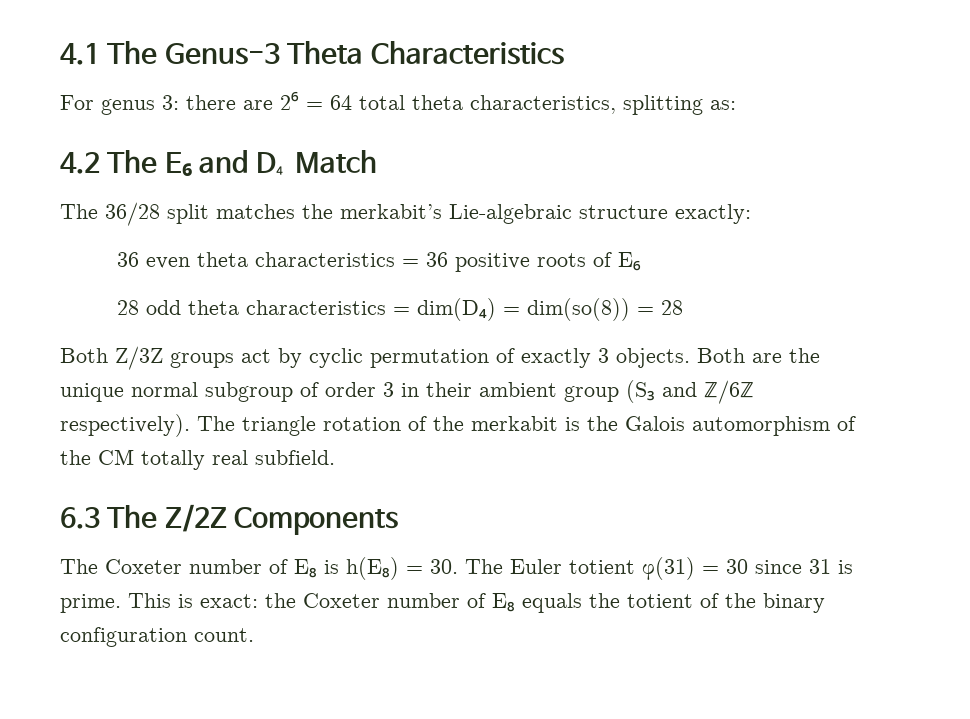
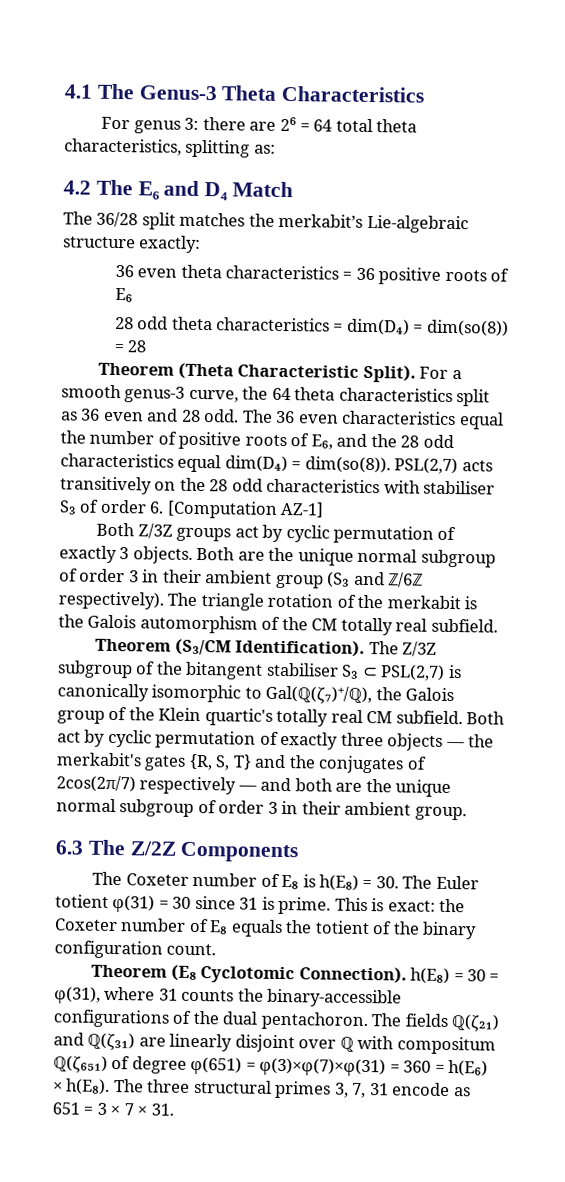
(684, 307) none -> [98,362,462,383] [61,384,491,407] [61,408,504,430] [60,430,454,450] [60,453,493,475] [60,476,496,495] [59,499,325,519] // Theorem (Theta Characteristic Split). For a smooth genus-3 curve, the 64 theta characteristics split as 36 even and 28 odd. The 36 even characteristics equal the number of positive roots of E₆, and the 28 odd characteristics equal dim(D₄) = dim(so(8)). PSL(2,7) acts transitively on the 28 odd characteristics with stabiliser S₃ of order 6. [Computation AZ-1]
(335, 457) none -> [95,638,438,657] [57,660,462,681] [57,683,455,705] [57,706,506,727] [57,729,495,751] [56,752,427,774] [56,775,452,798] [56,798,467,821] // Theorem (S₃/CM Identification). The Z/3Z subgroup of the bitangent stabiliser S₃ ⊂ PSL(2,7) is canonically isomorphic to Gal(ℚ(ζ₇)⁺/ℚ), the Galois group of the Klein quartic's totally real CM subfield. Both act by cyclic permutation of exactly three objects — the merkabit's gates {R, S, T} and the conjugates of 2cos(2π/7) respectively — and both are the unique normal subgroup of order 3 in their ambient group.
(254, 635) none -> [91,964,500,985] [54,986,403,1008] [53,1009,500,1032] [53,1032,496,1055] [53,1055,489,1077] [53,1078,471,1099] [52,1102,174,1116] // Theorem (E₈ Cyclotomic Connection). h(E₈) = 30 = φ(31), where 31 counts the binary-accessible configurations of the dual pentachoron. The fields ℚ(ζ₂₁) and ℚ(ζ₃₁) are linearly disjoint over ℚ with compositum ℚ(ζ₆₅₁) of degree φ(651) = φ(3)×φ(7)×φ(31) = 360 = h(E₆) × h(E₈). The three structural primes 3, 7, 31 encode as 651 = 3 × 7 × 31.

